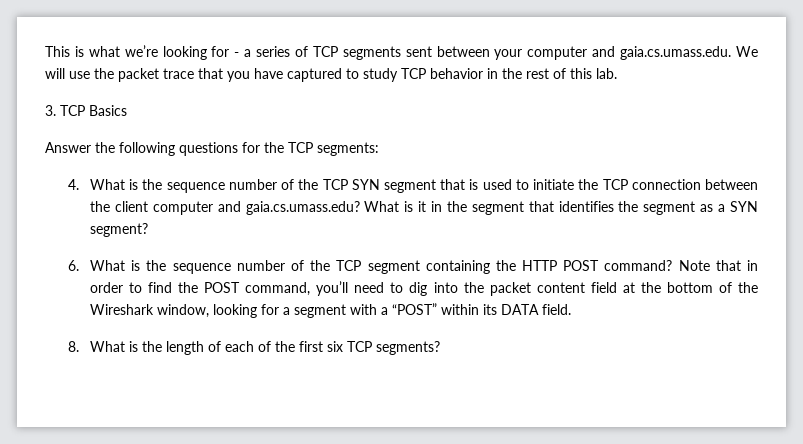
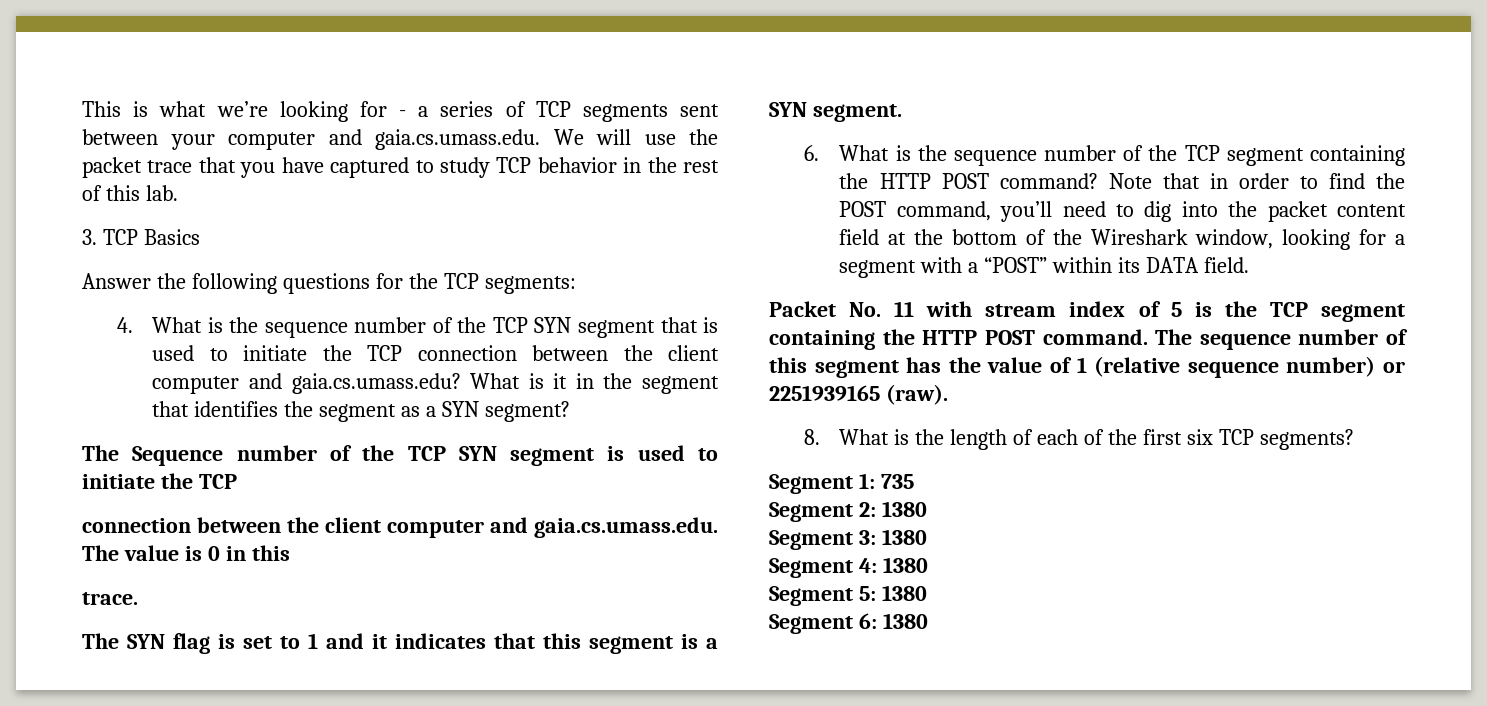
(149, 230) none -> [82,445,718,466] [82,473,237,489] [82,517,718,538] [82,545,290,561] [82,592,138,605] [82,633,718,654] [769,102,902,122] // The Sequence number of the TCP SYN segment is used to initiate the TCP // connection between the client computer and gaia.cs.umass.edu. The value is 0 in this // trace. // The SYN flag is set to 1 and it indicates that this segment is a SYN segment.
(572, 309) none -> [769,301,1405,322] [769,329,1408,350] [769,356,1405,378] [769,384,948,405] // Packet No. 11 with stream index of 5 is the TCP segment containing the HTTP POST command. The sequence number of this segment has the value of 1 (relative sequence number) or 2251939165 (raw).
(441, 348) none -> [769,473,914,494] [769,501,927,522] [769,529,927,550] [769,557,928,578] [769,585,927,606] [769,613,928,634] // Segment 1: 735 // Segment 2: 1380 // Segment 3: 1380 // Segment 4: 1380 // Segment 5: 1380 // Segment 6: 1380

